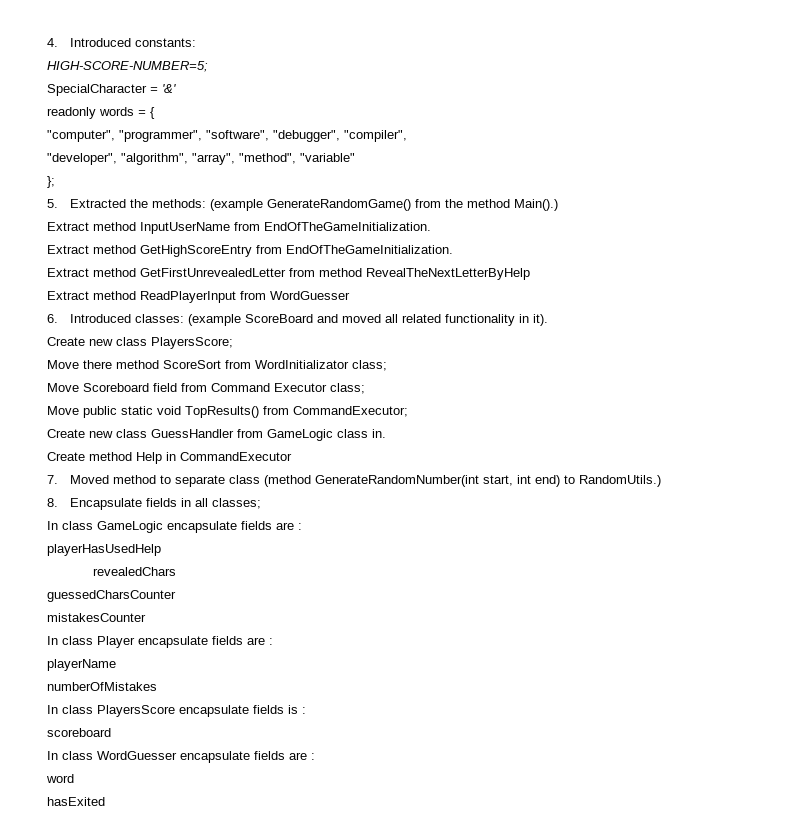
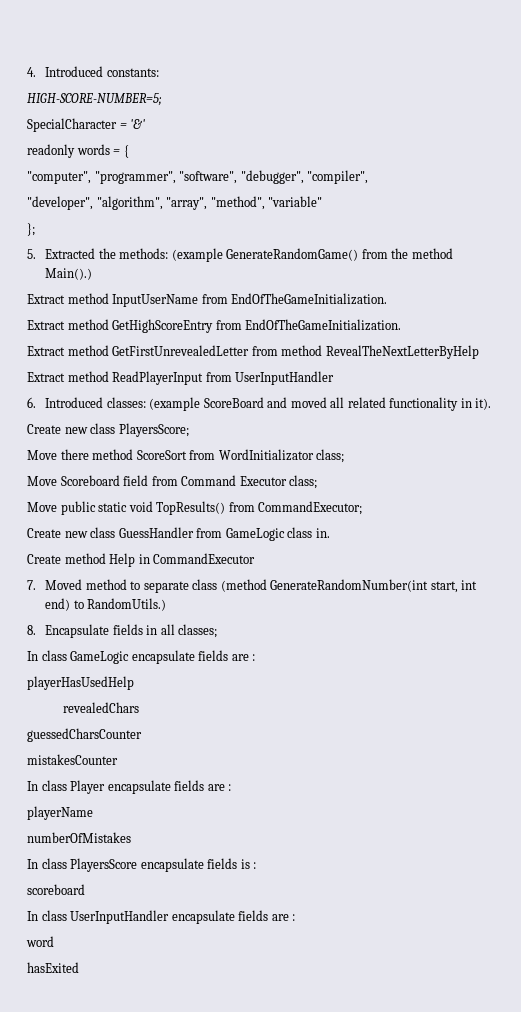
[270,291,350,300] WordGuesser -> [235,371,335,385] UserInputHandler
[97,751,177,760] WordGuesser -> [70,910,170,924] UserInputHandler

